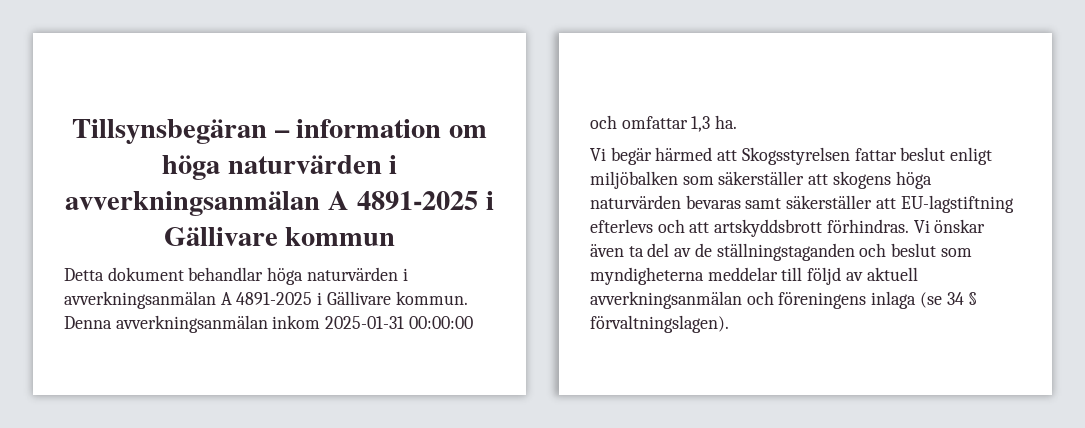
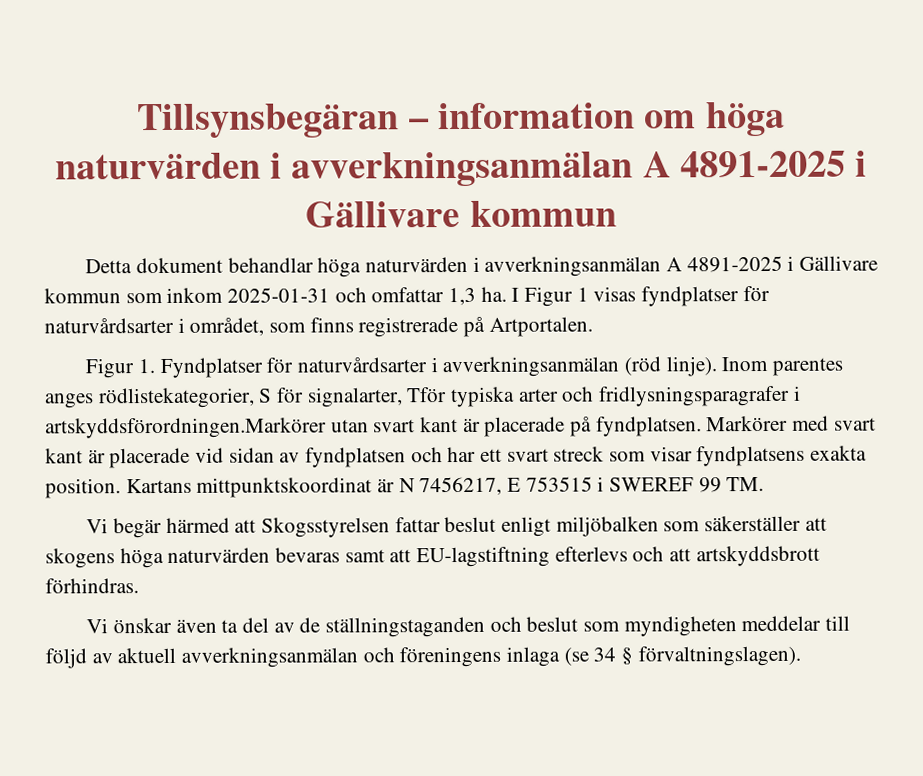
[395,291,468,305] [64,315,268,333] kommun. Denna avverkningsanmälan -> [44,288,163,304] kommun som
[408,316,473,329] 00:00:00 -> (331, 295) none
(738, 122) none -> [511,285,770,307] [44,316,593,338] [85,356,843,379] [45,385,801,409] [45,415,876,439] [45,445,868,469] [45,476,765,499] I Figur 1 visas fyndplatser för naturvårdsarter i området, som finns registrerade på Artportalen. // Figur 1. Fyndplatser för naturvårdsarter i avverkningsanmälan (röd linje). Inom parentes anges rödlistekategorier, S för signalarter, Tför typiska arter och fridlysningsparagrafer i artskyddsförordningen.Markörer utan svart kant är placerade på fyndplatsen. Markörer med svart kant är placerade vid sidan av fyndplatsen och har ett svart streck som visar fyndplatsens exakta position. Kartans mittpunktskoordinat är N 7456217, E 753515 i SWEREF 99 TM.
[786,195,873,209] säkerställer -> (385, 556) none
(909, 226) none -> (139, 586) //
[590,267,704,285] myndigheterna -> [623,616,737,637] myndigheten

